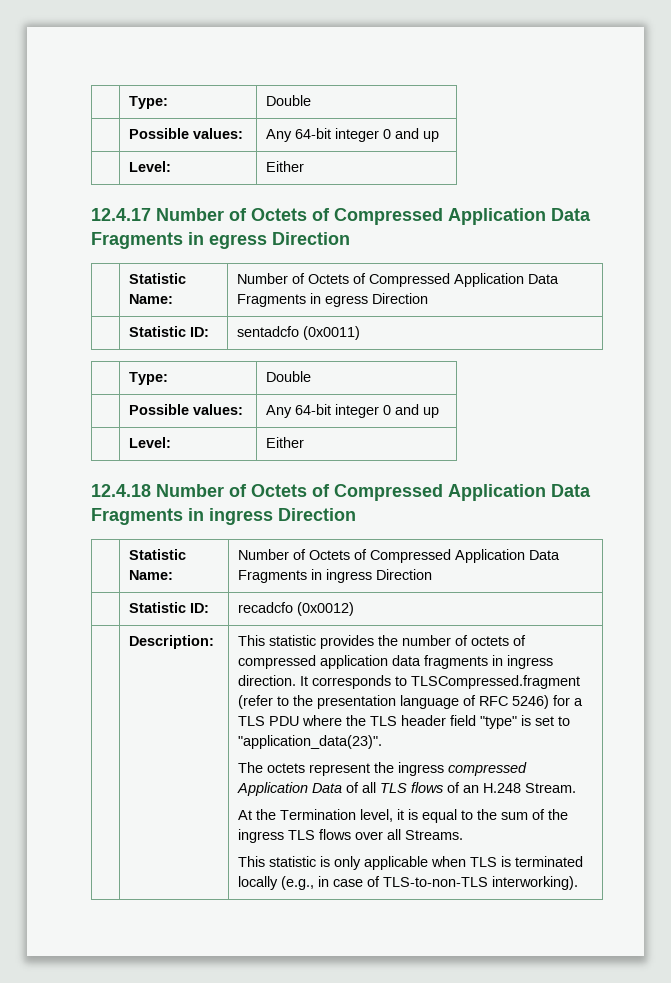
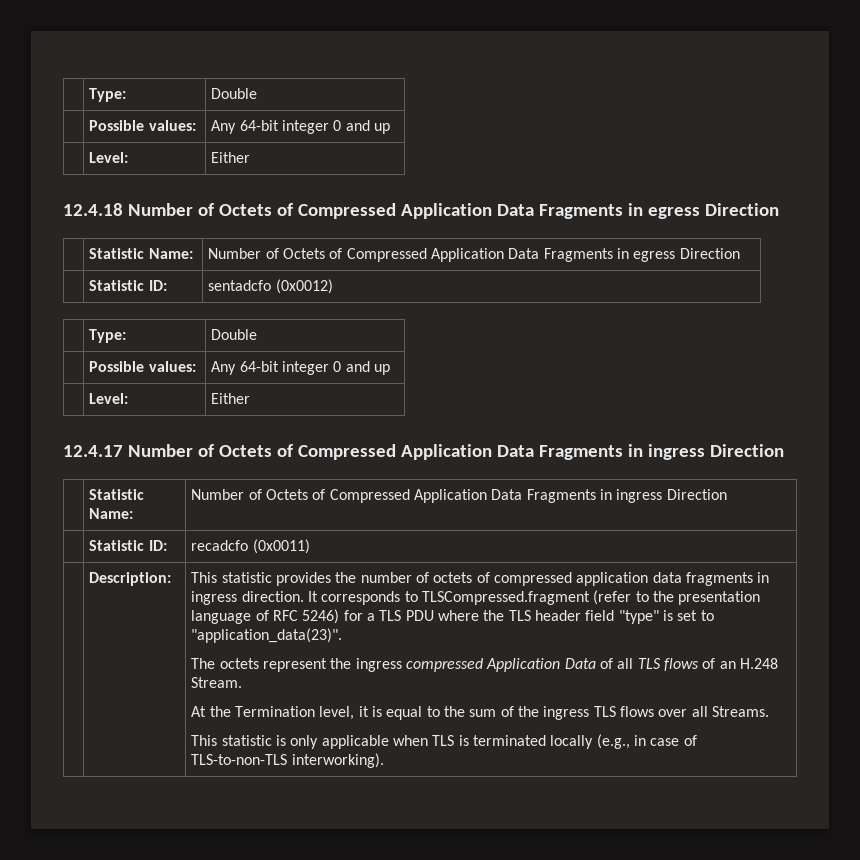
[91,208,151,221] 12.4.17 -> [63,203,123,216] 12.4.18
[303,326,361,340] (0x0011) -> [275,279,333,294] (0x0012)
[91,484,151,497] 12.4.18 -> [63,445,123,457] 12.4.17
[297,602,355,616] (0x0012) -> [252,539,310,554] (0x0011)

